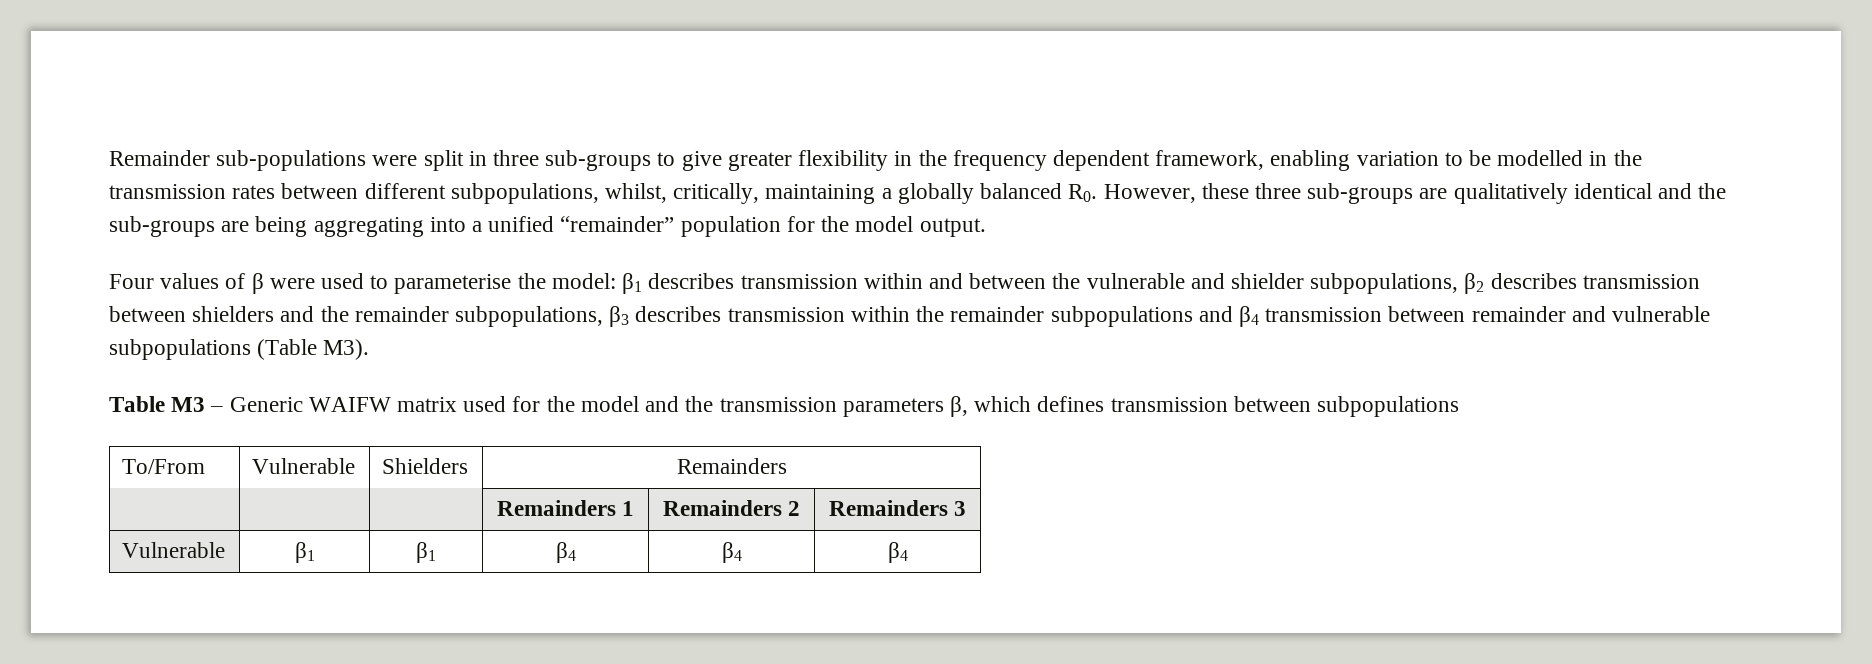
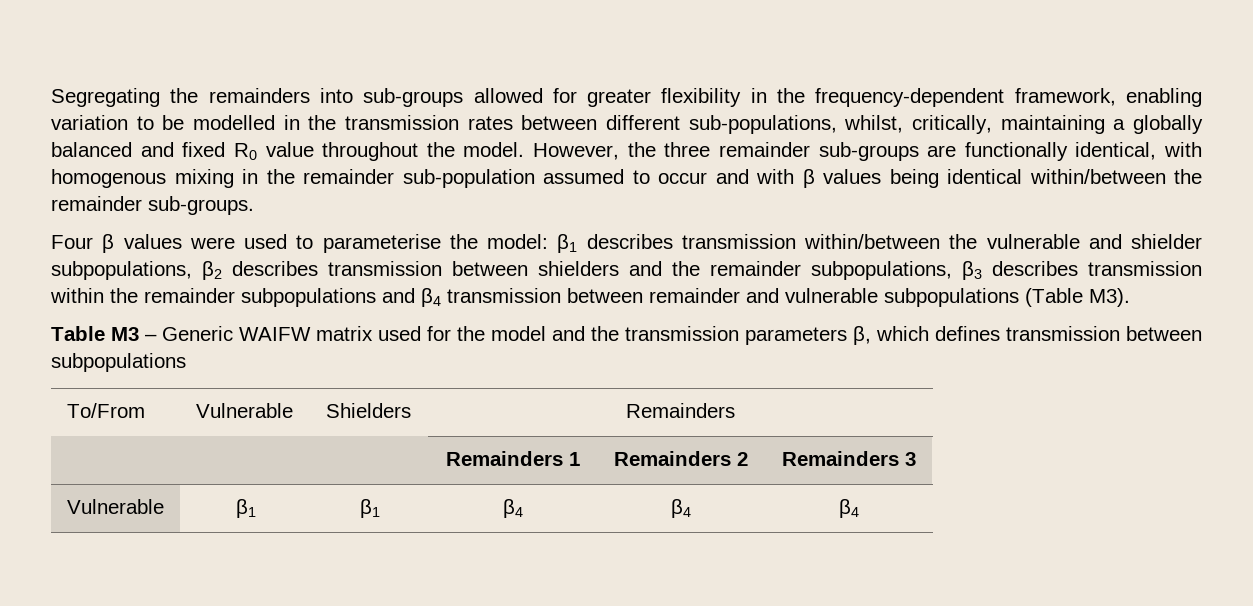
[109,150,722,171] Remainder sub-populations were split in three sub-groups to give -> [51,88,577,107] Segregating the remainders into sub-groups allowed for
[952,150,1150,171] frequency dependent -> [815,88,1005,107] frequency-dependent
[450,183,599,204] subpopulations, -> [688,115,837,134] sub-populations,
[1068,183,1727,204] [109,216,986,237] [109,273,264,294] R0. However, these three sub-groups are qualitatively identical and the sub-groups are being aggregating into a unified “remainder” population for the model output. // Four values of β -> [140,142,1202,161] [51,169,1202,188] [51,196,254,215] [51,234,182,253] and fixed R0 value throughout the model. However, the three remainder sub-groups are functionally identical, with homogenous mixing in the remainder sub-population assumed to occur and with β values being identical within/between the remainder sub-groups. // Four β values
[863,273,1047,289] within and between -> [804,234,940,249] within/between

